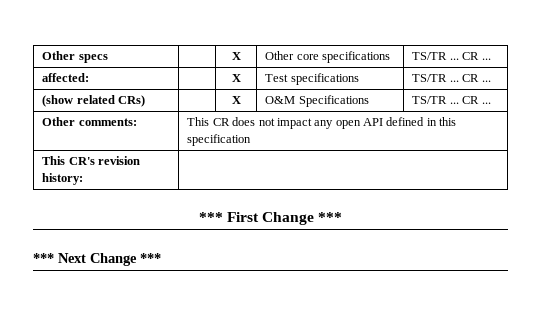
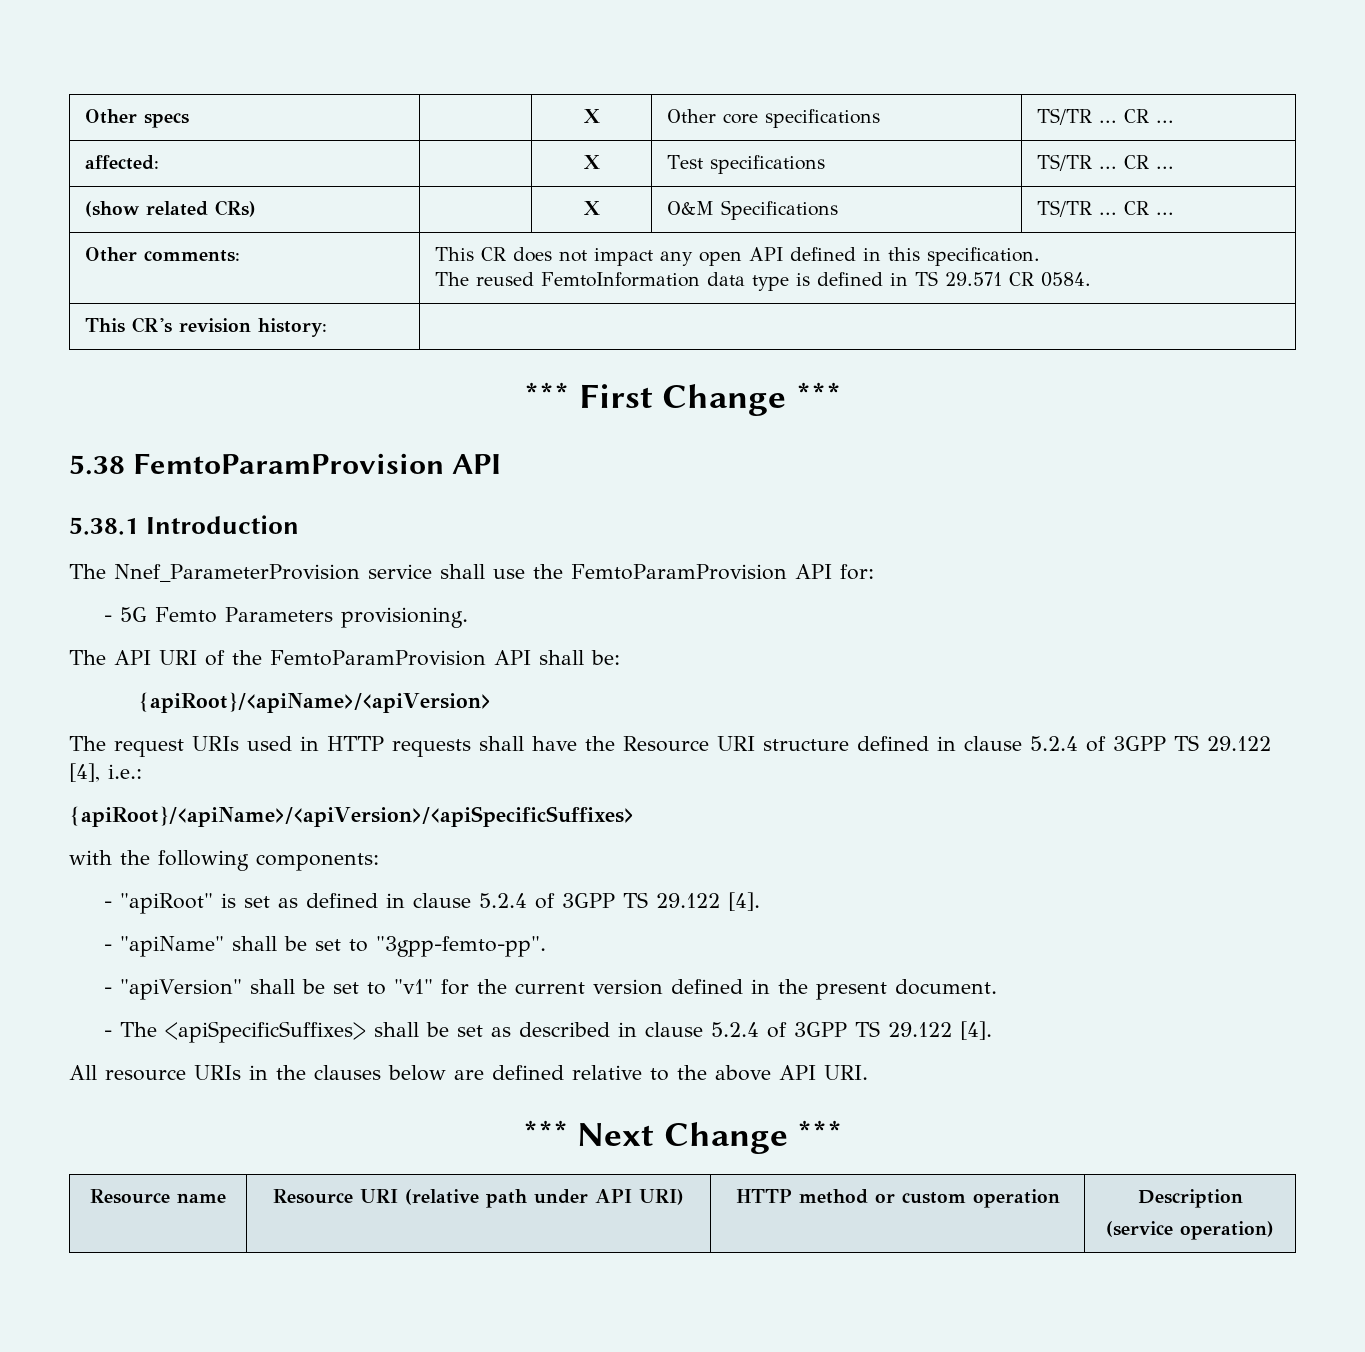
[187,134,252,146] specification -> [927,247,1041,266] [435,271,1092,291] specification. // The reused FemtoInformation data type is defined in TS 29.571 CR 0584.
[33,253,161,266] *** Next Change *** -> [69,453,502,475] [69,515,300,535] [69,564,874,582] [103,607,468,628] [69,650,620,666] [138,692,493,713] [69,735,1271,757] [69,763,142,782] [69,806,635,827] [69,850,379,871] [103,892,760,914] [103,936,546,957] [103,979,997,1000] [103,1021,992,1043] [69,1065,868,1081] [522,1120,843,1154] [90,1189,226,1204] [273,1189,684,1208] [735,1189,1060,1208] [1137,1189,1243,1208] [1106,1221,1274,1240] 5.38 FemtoParamProvision API // 5.38.1 Introduction // The Nnef_ParameterProvision service shall use the FemtoParamProvision API for: // - 5G Femto Parameters provisioning. // The API URI of the FemtoParamProvision API shall be: // {apiRoot}/<apiName>/<apiVersion> // The request URIs used in HTTP requests shall have the Resource URI structure defined in clause 5.2.4 of 3GPP TS 29.122 [4], i.e.: // {apiRoot}/<apiName>/<apiVersion>/<apiSpecificSuffixes> // with the following components: // - "apiRoot" is set as defined in clause 5.2.4 of 3GPP TS 29.122 [4]. // - "apiName" shall be set to "3gpp-femto-pp". // - "apiVersion" shall be set to "v1" for the current version defined in the present document. // - The <apiSpecificSuffixes> shall be set as described in clause 5.2.4 of 3GPP TS 29.122 [4]. // All resource URIs in the clauses below are defined relative to the above API URI. // *** Next Change *** // Resource name | Resource URI (relative path under API URI) | HTTP method or custom operation | Description // (service operation)

